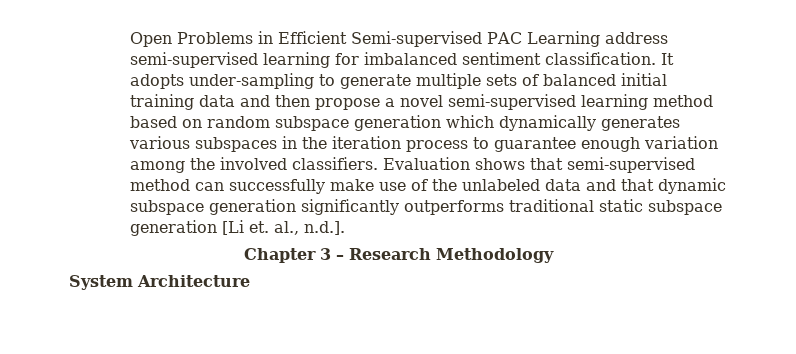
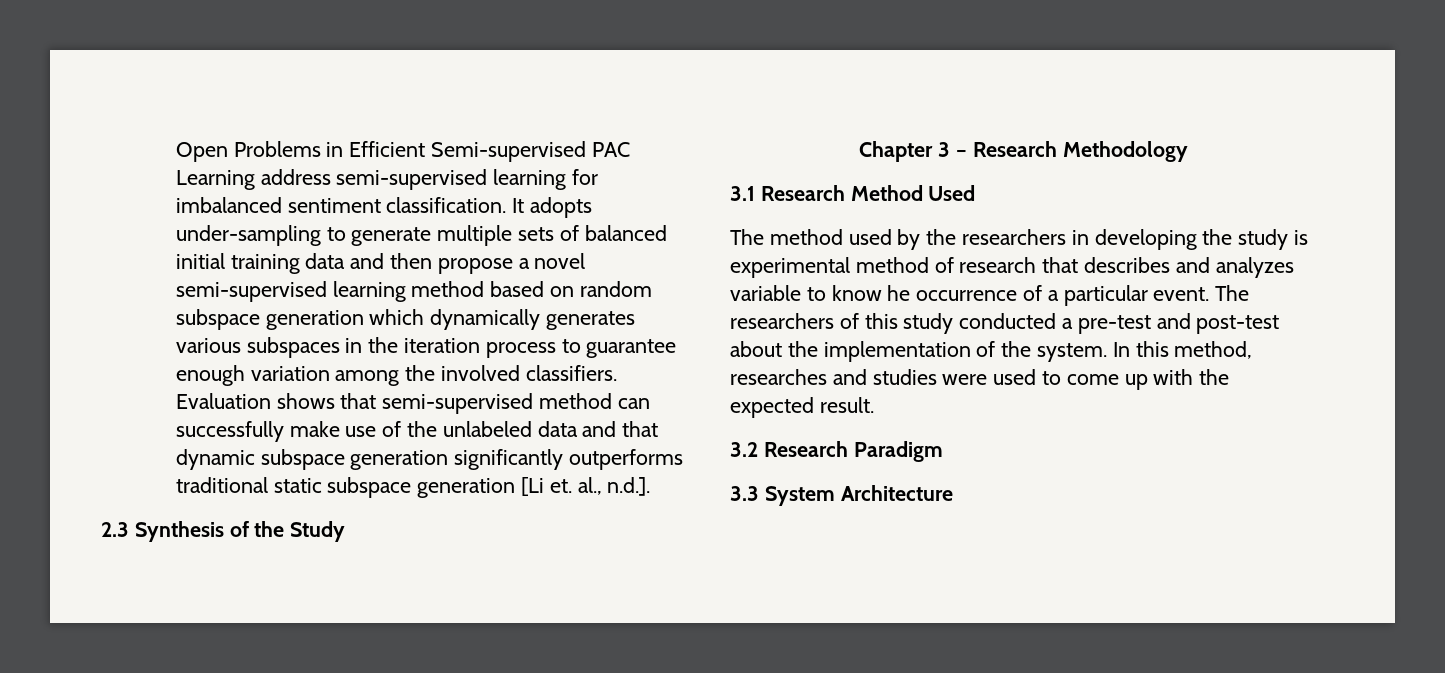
(345, 228) none -> [101,521,346,542] // 2.3 Synthesis of the Study
(554, 255) none -> [730,185,976,201] [730,229,1309,250] [730,257,1294,278] [730,285,1250,306] [730,313,1280,334] [730,341,1253,362] [730,369,1230,390] [730,397,874,418] [730,441,943,462] [730,486,759,501] 3.1 Research Method Used // The method used by the researchers in developing the study is experimental method of research that describes and analyzes variable to know he occurrence of a particular event. The researchers of this study conducted a pre-test and post-test about the implementation of the system. In this method, researches and studies were used to come up with the expected result. // 3.2 Research Paradigm // 3.3

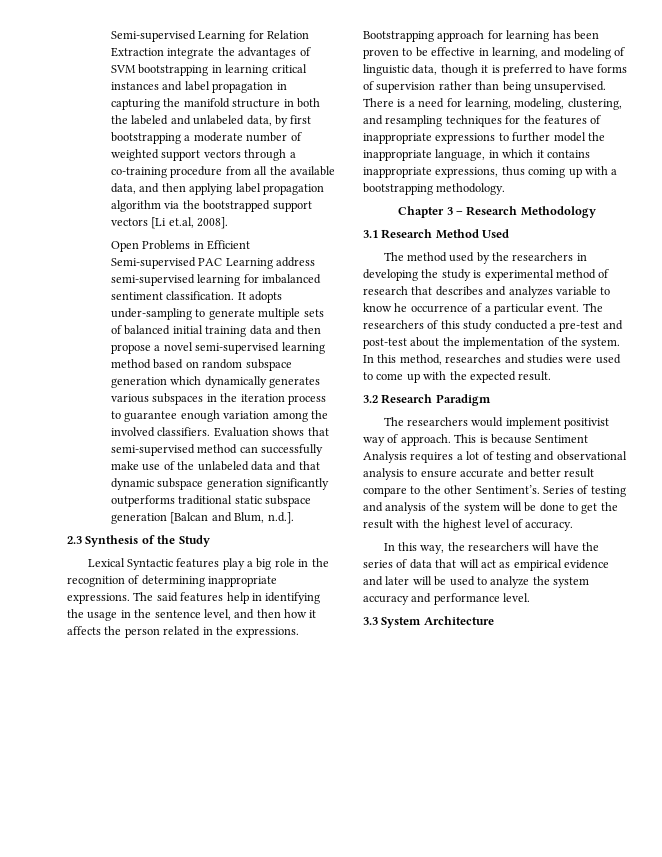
(175, 152) none -> [111,30,310,42] [111,47,311,59] [111,64,307,76] [111,81,287,93] [111,98,320,110] [111,115,312,127] [111,132,302,144] [111,149,296,161] [111,166,335,178] [111,183,324,195] [111,200,312,212] [111,217,229,229] Semi-supervised Learning for Relation Extraction integrate the advantages of SVM bootstrapping in learning critical instances and label propagation in capturing the manifold structure in both the labeled and unlabeled data, by first bootstrapping a moderate number of weighted support vectors through a co-training procedure from all the available data, and then applying label propagation algorithm via the bootstrapped support vectors [Li et.al, 2008]. //
[520,477,602,496] [Li et. al., -> [170,512,265,524] [Balcan and Blum,
(346, 531) none -> [87,558,329,570] [67,575,278,587] [67,592,321,604] [67,609,317,621] [67,626,300,638] [363,30,599,42] [363,47,625,59] [363,64,627,76] [363,81,606,93] [363,98,622,110] [363,115,602,127] [363,132,605,144] [363,149,590,161] [363,166,618,178] [363,183,506,195] // Lexical Syntactic features play a big role in the recognition of determining inappropriate expressions. The said features help in identifying the usage in the sentence level, and then how it affects the person related in the expressions. Bootstrapping approach for learning has been proven to be effective in learning, and modeling of linguistic data, though it is preferred to have forms of supervision rather than being unsupervised. There is a need for learning, modeling, clustering, and resampling techniques for the features of inappropriate expressions to further model the inappropriate language, in which it contains inappropriate expressions, thus coming up with a bootstrapping methodology.
(943, 451) none -> [383,417,610,429] [363,434,589,446] [363,451,627,463] [363,468,595,480] [363,485,626,497] [363,502,618,514] [363,519,574,531] [383,542,600,554] [363,559,609,571] [363,576,589,588] [363,593,531,605] // The researchers would implement positivist way of approach. This is because Sentiment Analysis requires a lot of testing and observational analysis to ensure accurate and better result compare to the other Sentiment’s. Series of testing and analysis of the system will be done to get the result with the highest level of accuracy. // In this way, the researchers will have the series of data that will act as empirical evidence and later will be used to analyze the system accuracy and performance level.

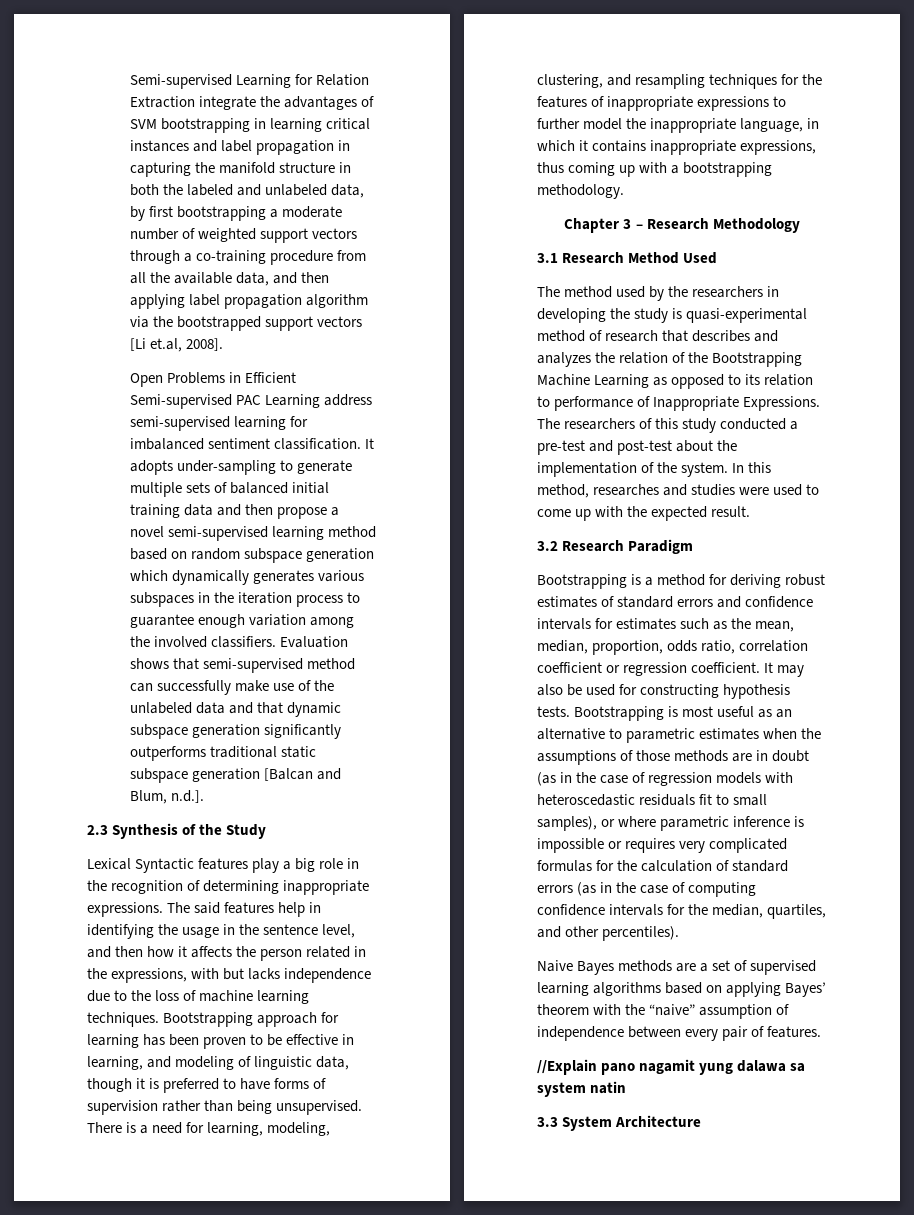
[236,627,300,638] expressions. -> [111,968,372,983] [87,990,310,1004] [87,1012,159,1027] expressions, with but lacks independence due to the loss of machine learning techniques.
[484,269,554,281] experimental -> [686,308,808,323] quasi-experimental
[555,286,611,296] [363,303,580,315] variable to know he occurrence of a particular event. -> [595,352,803,367] [537,374,814,389] [537,396,821,411] the relation of the Bootstrapping Machine Learning as opposed to its relation to performance of Inappropriate Expressions.
[383,417,610,429] [363,434,589,446] [363,451,627,463] [363,468,595,480] [363,485,626,497] [363,502,618,514] [363,519,574,531] [383,542,600,554] [363,559,609,571] [363,576,589,588] [363,593,531,605] The researchers would implement positivist way of approach. This is because Sentiment Analysis requires a lot of testing and observational analysis to ensure accurate and better result compare to the other Sentiment’s. Series of testing and analysis of the system will be done to get the result with the highest level of accuracy. // In this way, the researchers will have the series of data that will act as empirical evidence and later will be used to analyze the system accuracy and performance level. -> [537,574,826,589] [537,596,814,608] [537,618,795,632] [537,640,809,655] [537,662,805,677] [537,684,791,699] [537,706,793,721] [537,728,822,743] [537,750,810,765] [537,772,794,786] [537,794,768,806] [537,816,805,831] [537,838,788,853] [537,860,789,872] [537,882,757,897] [537,904,827,919] [537,926,680,941] [537,960,817,975] [537,982,827,997] [537,1004,790,1019] [537,1026,822,1041] [537,1059,806,1075] [537,1081,627,1097] Bootstrapping is a method for deriving robust estimates of standard errors and confidence intervals for estimates such as the mean, median, proportion, odds ratio, correlation coefficient or regression coefficient. It may also be used for constructing hypothesis tests. Bootstrapping is most useful as an alternative to parametric estimates when the assumptions of those methods are in doubt (as in the case of regression models with heteroscedastic residuals fit to small samples), or where parametric inference is impossible or requires very complicated formulas for the calculation of standard errors (as in the case of computing confidence intervals for the median, quartiles, and other percentiles). // Naive Bayes methods are a set of supervised learning algorithms based on applying Bayes’ theorem with the “naive” assumption of independence between every pair of features. // //Explain pano nagamit yung dalawa sa system natin

